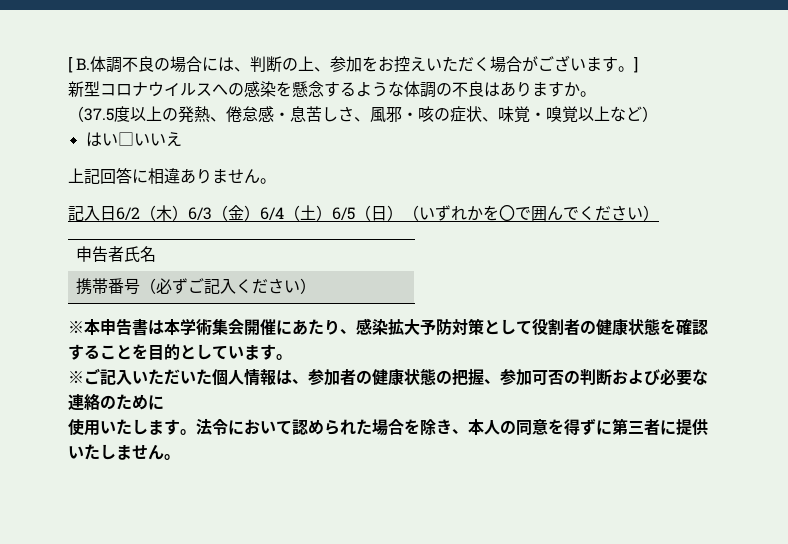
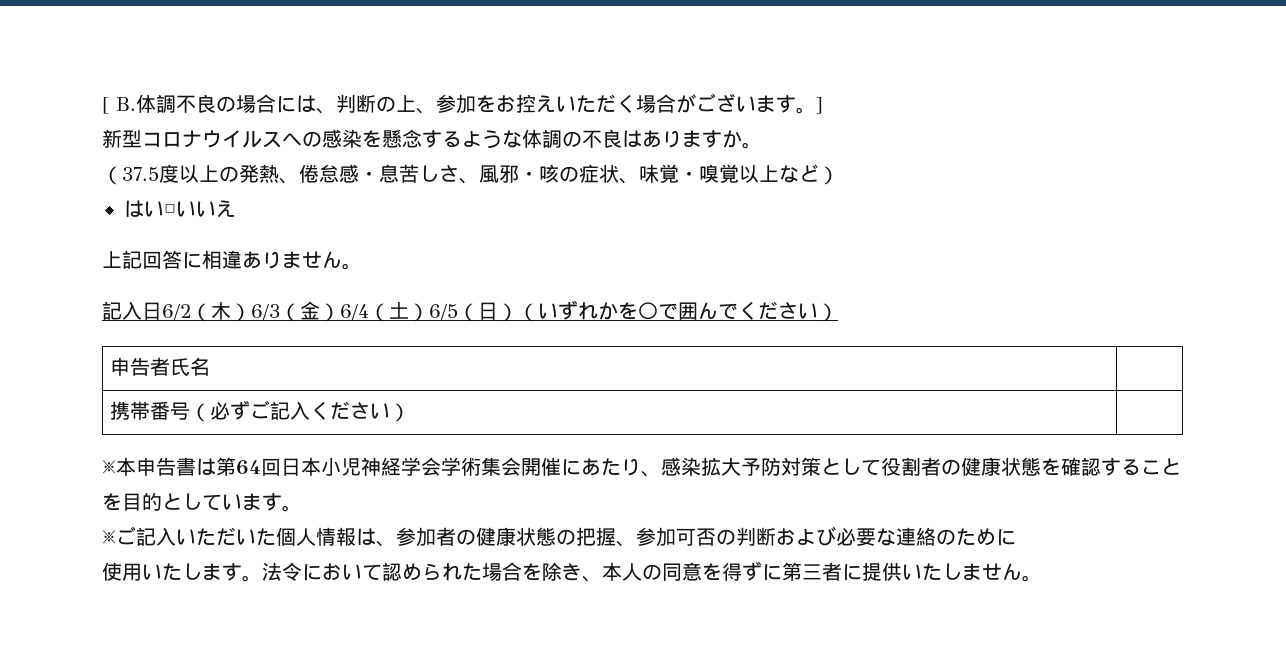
[164,319,180,335] 本 -> [216,457,441,476] 第64回日本小児神経学会

